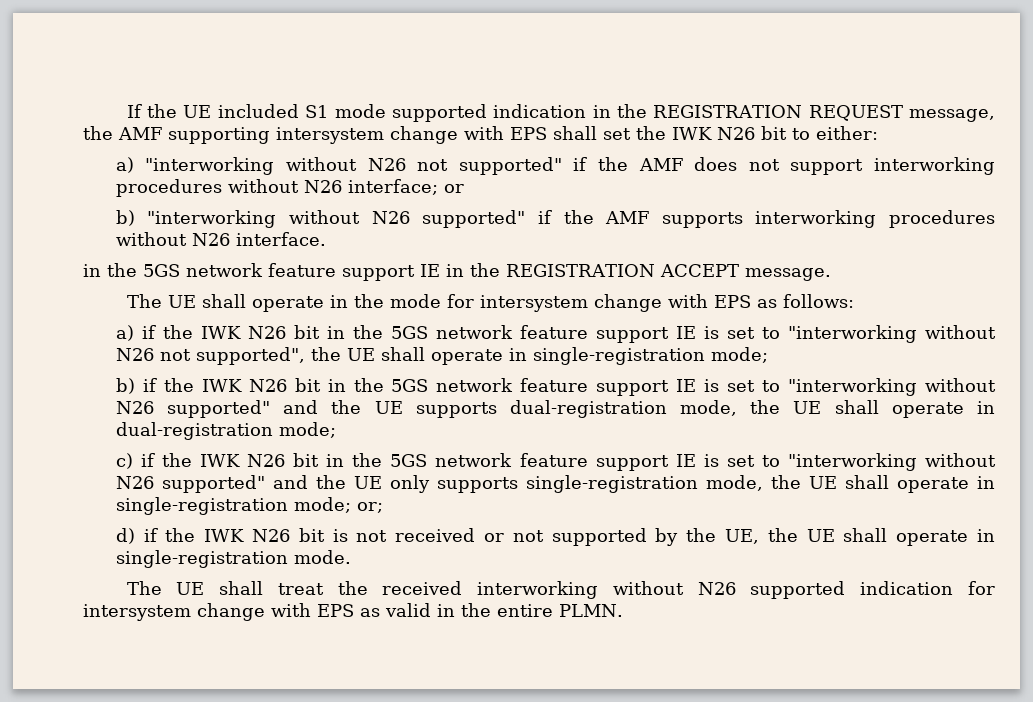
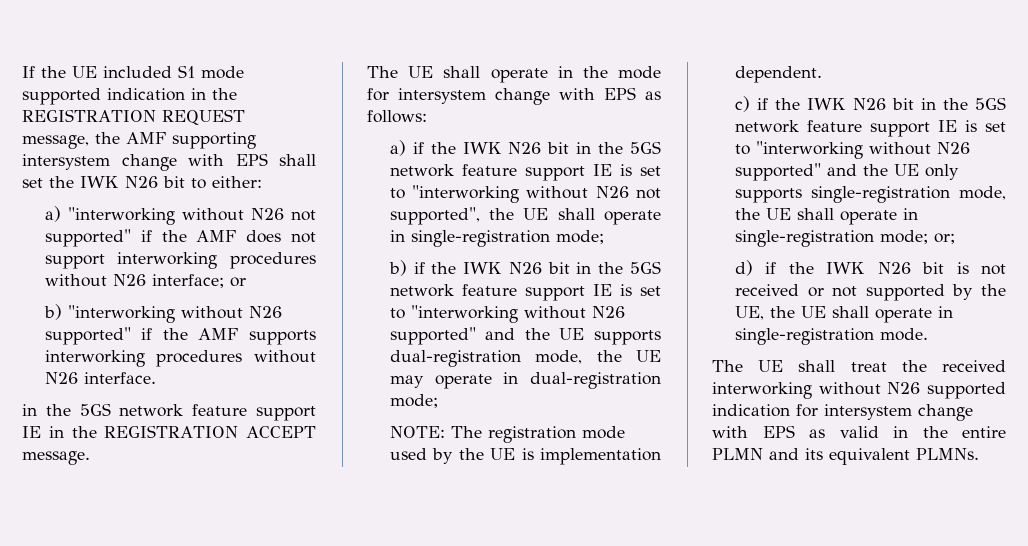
[834,400,879,414] shall -> [389,375,424,388] may
(336, 430) none -> [389,426,625,443] [389,448,661,465] [734,66,822,83] // NOTE: The registration mode used by the UE is implementation dependent.
[559,604,623,617] PLMN. -> [712,448,979,465] PLMN and its equivalent PLMNs.

